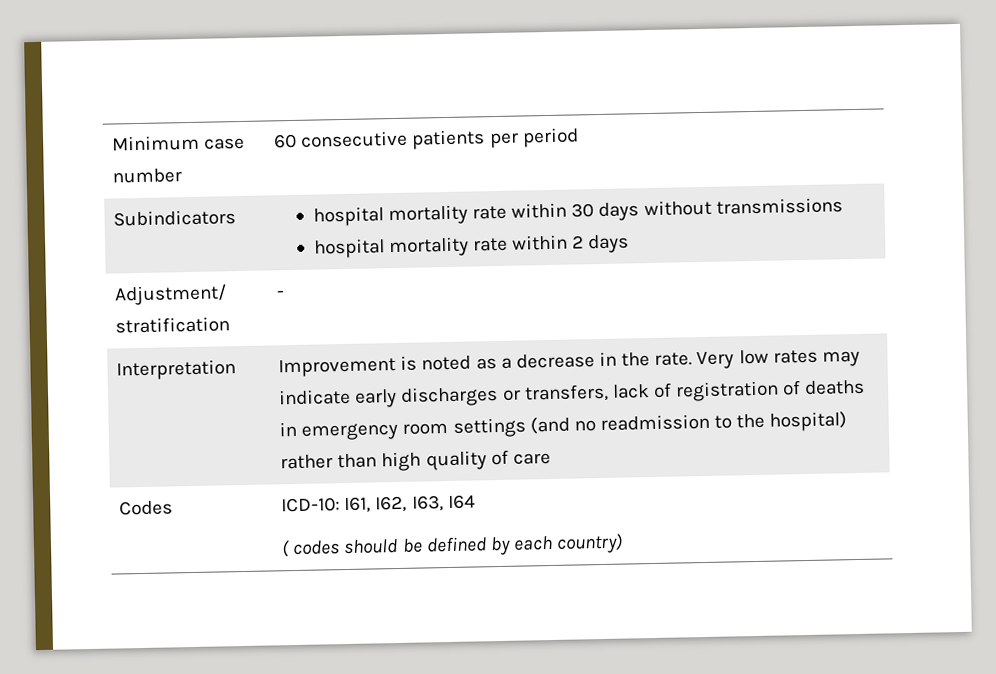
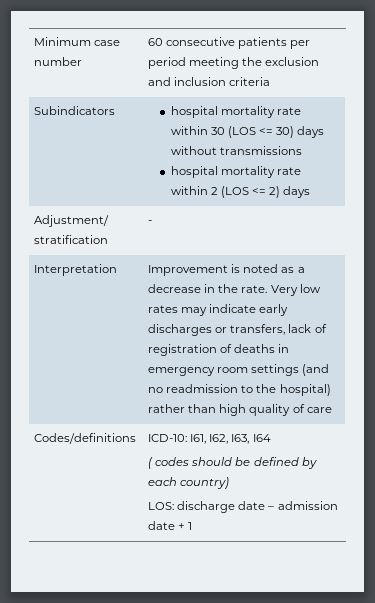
(579, 137) none -> [189,57,320,69] [148,77,271,86] meeting the exclusion and inclusion criteria
(595, 210) none -> [227,126,295,138] (LOS <= 30)
(585, 242) none -> [220,186,281,198] (LOS <= 2)
[119,500,174,516] Codes -> [34,433,137,444] Codes/definitions
(624, 543) none -> [148,501,338,513] [148,521,193,530] // LOS: discharge date – admission date + 1

